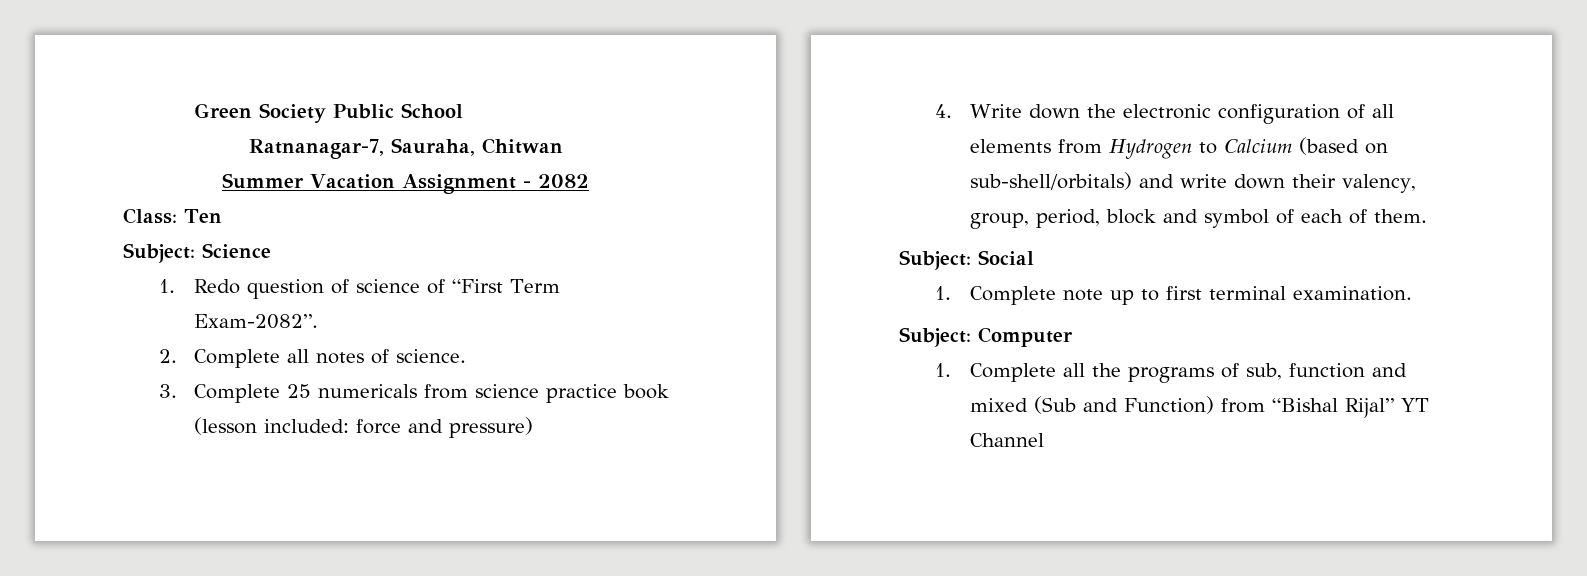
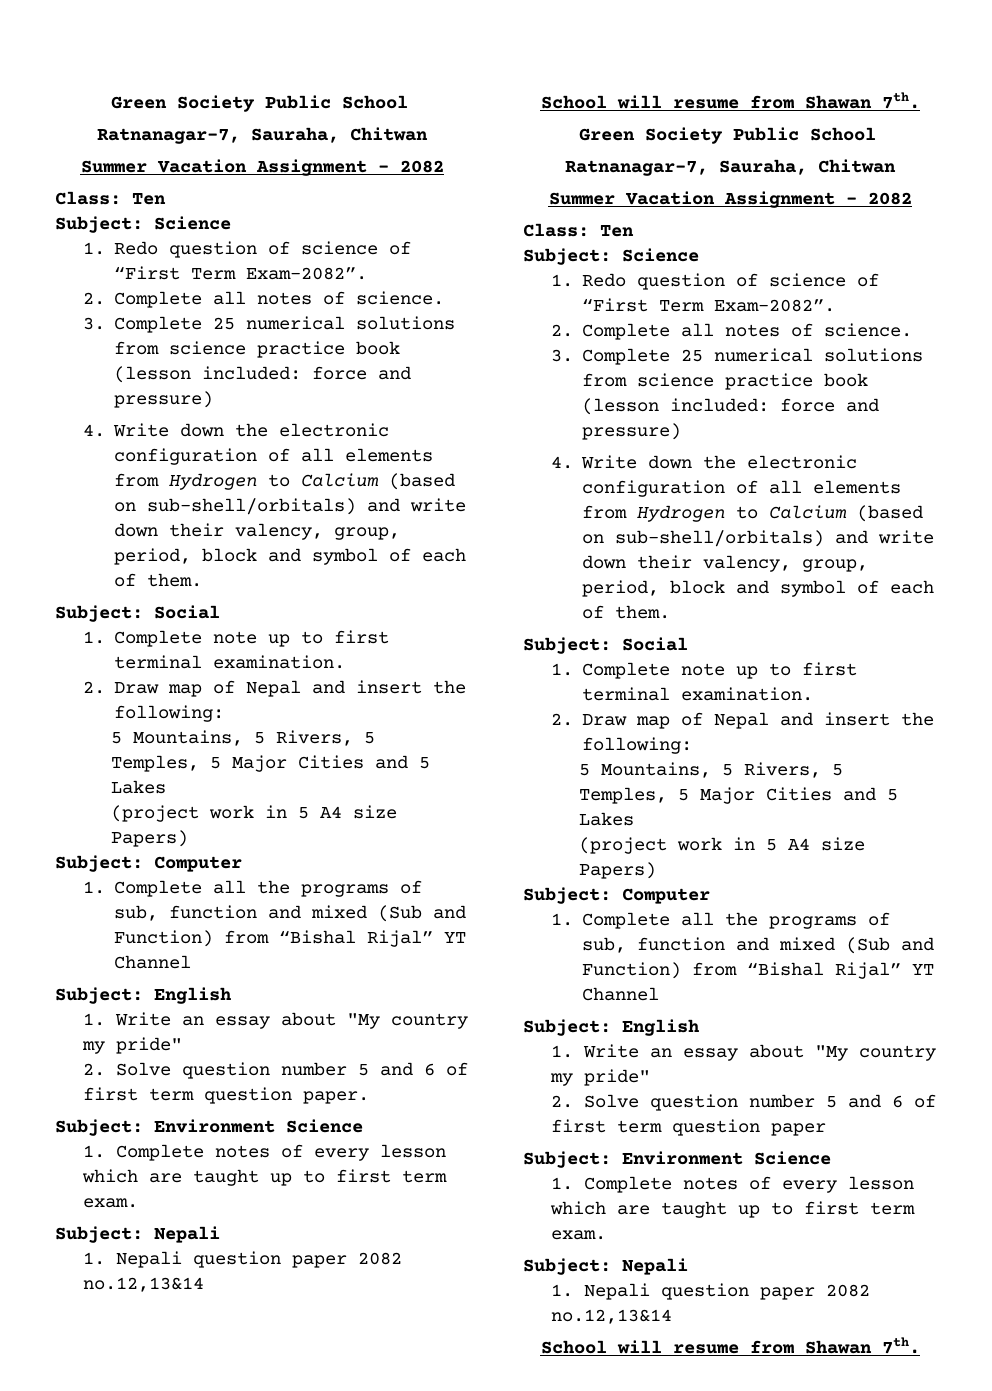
[318,384,418,398] numericals -> [246,316,456,330] numerical solutions
(1413, 293) none -> [82,680,467,697] [114,705,225,722] [110,730,375,746] [110,755,430,772] [110,780,166,794] [110,805,397,822] [110,830,188,847] // 2. Draw map of Nepal and insert the following: // 5 Mountains, 5 Rivers, 5 Temples, 5 Major Cities and 5 Lakes // (project work in 5 A4 size Papers)
(1045, 440) none -> [55,987,232,1004] [82,1012,468,1029] [81,1037,182,1054] [82,1062,468,1079] [82,1087,369,1104] [55,1119,363,1136] [82,1144,446,1161] [81,1169,447,1186] [82,1198,138,1208] [55,1226,220,1243] [82,1251,402,1268] [82,1277,204,1292] [540,92,920,109] [578,127,876,144] [565,159,896,176] [548,191,912,208] [523,223,634,237] [523,248,699,265] [550,273,880,290] [582,298,836,312] [550,323,913,340] [550,348,924,365] [582,373,869,390] [582,398,880,415] [582,423,682,440] [550,455,858,469] [582,480,902,497] [582,505,924,522] [582,530,935,547] [582,555,869,572] [582,580,935,597] [582,605,671,619] [523,637,688,654] [550,662,858,679] [582,687,814,701] [550,712,935,729] [582,737,693,754] [578,762,843,778] [578,787,898,804] [578,812,634,826] [578,837,865,854] [578,862,656,879] [523,887,710,904] [550,912,891,929] [582,937,935,954] [582,962,935,979] [582,987,660,1001] [523,1019,700,1036] [550,1044,936,1061] [549,1069,650,1086] [550,1094,936,1111] [550,1119,826,1136] [523,1151,831,1168] [550,1176,914,1193] [549,1201,915,1218] [550,1230,606,1240] [523,1258,688,1275] [550,1283,870,1300] [550,1309,672,1324] [540,1337,920,1354] // Subject: English // 1. Write an essay about "My country my pride" // 2. Solve question number 5 and 6 of first term question paper. // Subject: Environment Science // 1. Complete notes of every lesson which are taught up to first term exam. // Subject: Nepali // 1. Nepali question paper 2082 no.12,13&14 // School will resume from Shawan 7th. // Green Society Public School // Ratnanagar-7, Sauraha, Chitwan // Summer Vacation Assignment - 2082 // Class: Ten // Subject: Science // 1. Redo question of science of “First Term Exam-2082”. // 2. Complete all notes of science. // 3. Complete 25 numerical solutions from science practice book (lesson included: force and pressure) // 4. Write down the electronic configuration of all elements from Hydrogen to Calcium (based on sub-shell/orbitals) and write down their valency, group, period, block and symbol of each of them. // Subject: Social // 1. Complete note up to first terminal examination. // 2. Draw map of Nepal and insert the following: // 5 Mountains, 5 Rivers, 5 Temples, 5 Major Cities and 5 Lakes // (project work in 5 A4 size Papers) // Subject: Computer // 1. Complete all the programs of sub, function and mixed (Sub and Function) from “Bishal Rijal” YT Channel // Subject: English // 1. Write an essay about "My country my pride" // 2. Solve question number 5 and 6 of first term question paper // Subject: Environment Science // 1. Complete notes of every lesson which are taught up to first term exam. // Subject: Nepali // 1. Nepali question paper 2082 no.12,13&14 // School will resume from Shawan 7th.

